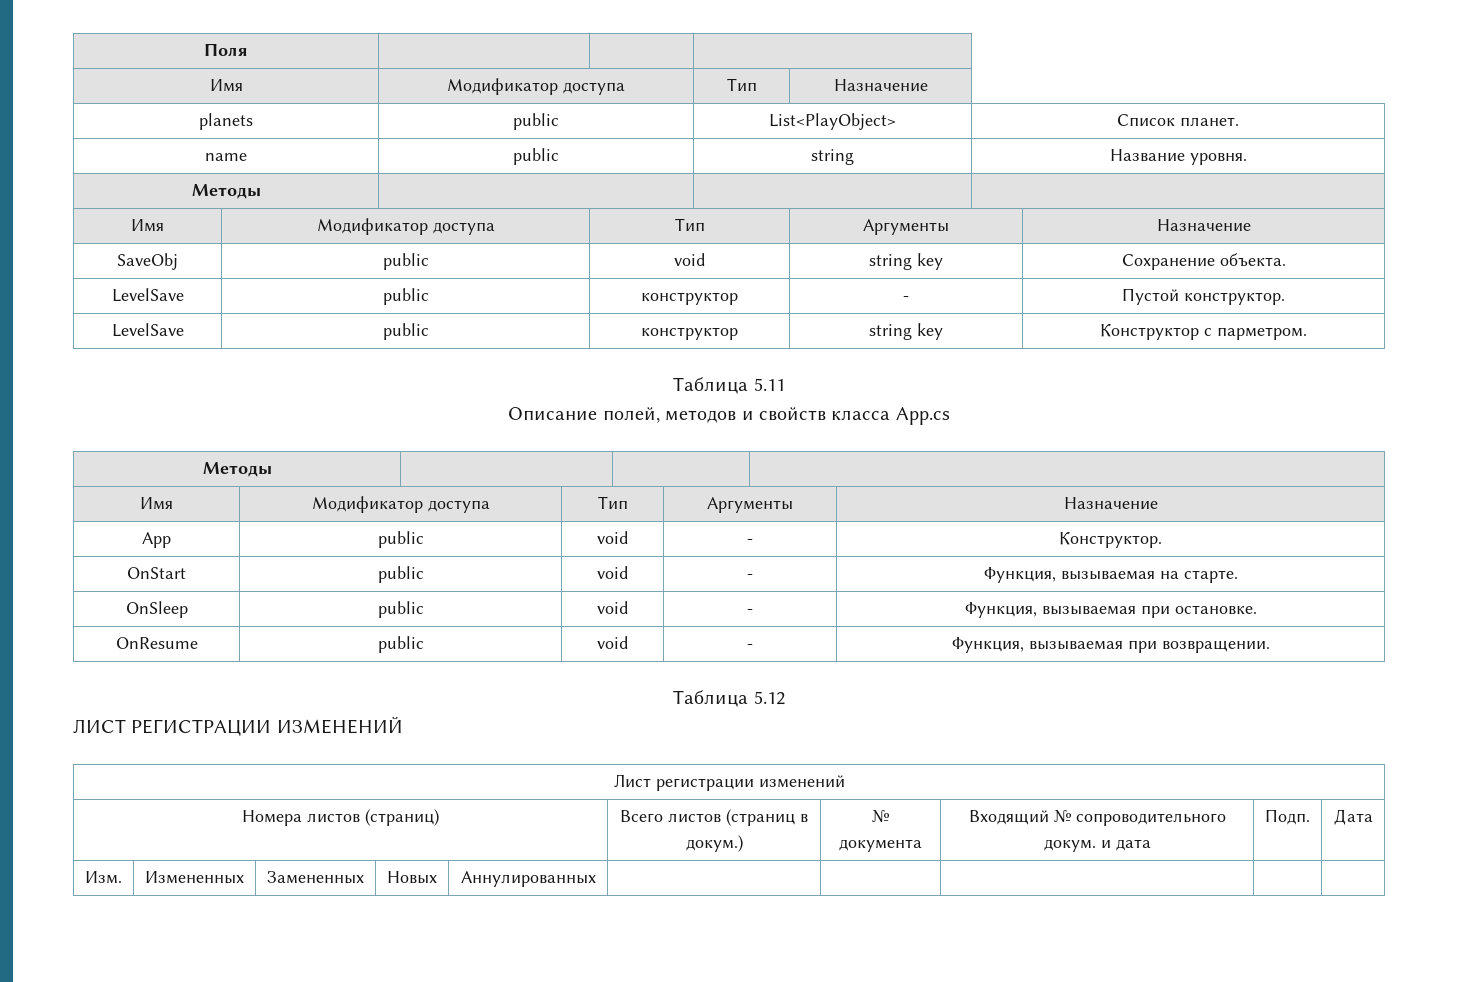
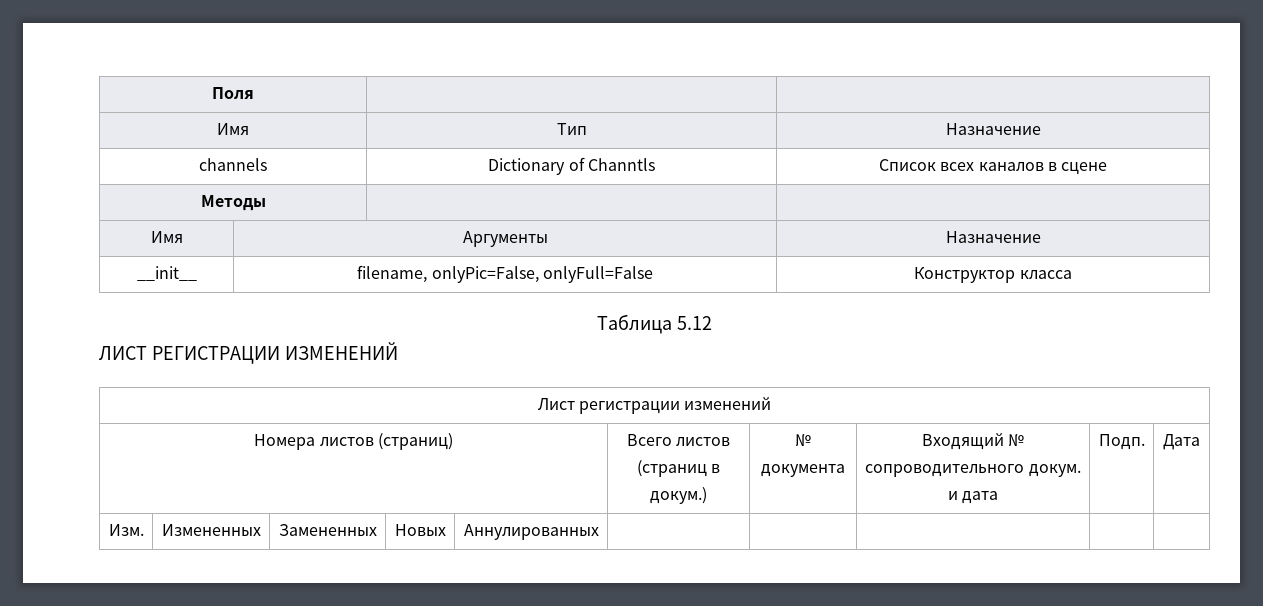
[209,79,243,92] [447,78,625,95] | // Имя | Модификатор доступа -> [217,123,249,135] // Имя
[199,113,253,130] [513,113,559,130] [769,113,896,130] [1117,114,1239,126] [205,153,247,161] [513,148,559,165] [811,149,854,165] [1109,149,1247,165] [191,184,261,199] [131,219,164,232] [316,218,495,235] [674,218,705,231] [863,219,949,235] [1156,219,1251,231] [117,253,178,270] [382,253,429,270] [673,253,706,266] [869,253,943,270] [1121,253,1286,270] [111,288,184,302] [382,288,429,305] [641,292,738,305] [903,296,909,301] [1122,288,1285,305] [111,323,184,337] [382,323,429,340] [641,327,738,340] [869,323,943,340] [1100,324,1307,340] [673,377,785,394] [508,407,950,425] [202,462,272,477] [140,497,173,510] [311,496,490,513] [597,496,628,509] [707,497,793,513] [1063,497,1158,509] [142,532,171,548] [377,531,424,548] [596,531,629,544] [747,539,753,544] [1059,532,1162,548] [127,567,186,579] [377,566,424,583] [596,566,629,579] [747,574,753,579] [983,567,1238,583] [125,601,188,618] [377,601,424,618] [596,601,629,614] [747,609,753,614] [964,602,1257,618] [115,637,198,649] [377,636,424,653] [596,636,629,649] [747,644,753,649] [951,637,1270,653] planets | public | List<PlayObject> | Список планет. // name | public | string | Название уровня. // Методы | | | // Имя | Модификатор доступа | Тип | Аргументы | Назначение // SaveObj | public | void | string key | Сохранение объекта. // LevelSave | public | конструктор | - | Пустой конструктор. // LevelSave | public | конструктор | string key | Конструктор с парметром. // Таблица 5.11 // Описание полей, методов и свойств класса App.cs // Методы | | | // Имя | Модификатор доступа | Тип | Аргументы | Назначение // App | public | void | - | Конструктор. // OnStart | public | void | - | Функция, вызываемая на старте. // OnSleep | public | void | - | Функция, вызываемая при остановке. // OnResume | public | void | - | Функция, вызываемая при возвращении. -> [199,158,267,171] [488,157,655,175] [878,159,1108,175] [200,195,266,211] [150,231,183,243] [462,231,548,247] [945,231,1041,243] [136,266,197,281] [357,265,653,283] [914,267,1072,283] channels | Dictionary of Channtls | Список всех каналов в сцене // Методы | | // Имя | Аргументы | Назначение // __init__ | filename, onlyPic=False, onlyFull=False | Конструктор класса

